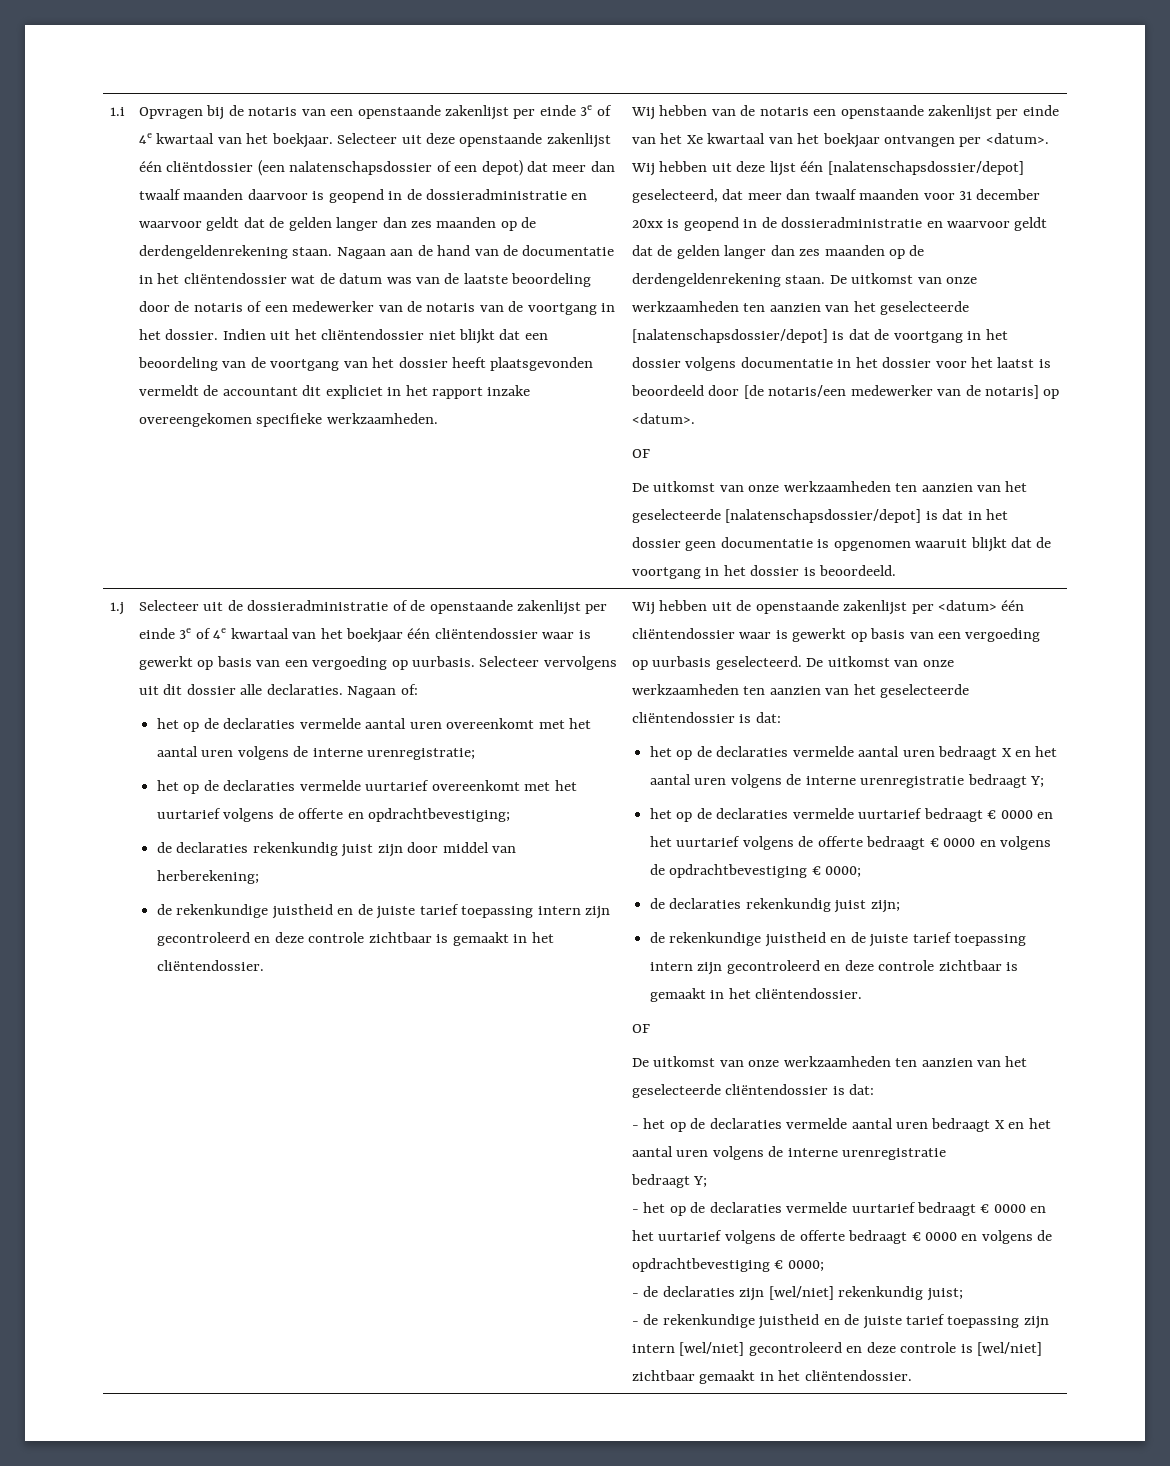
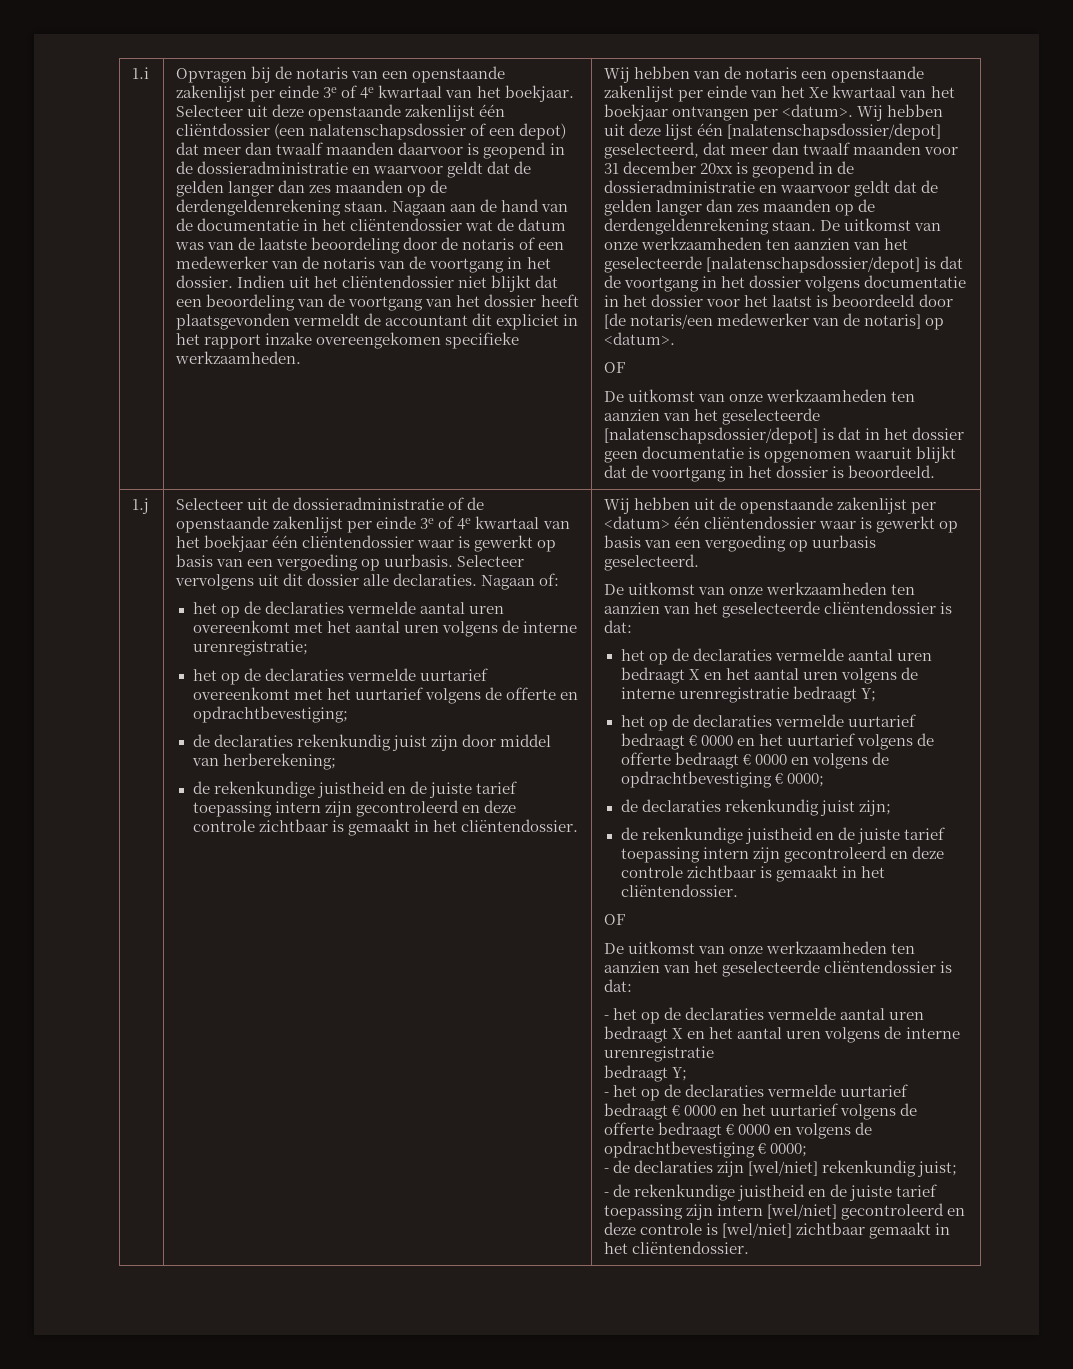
(802, 663) none -> (700, 562) //

